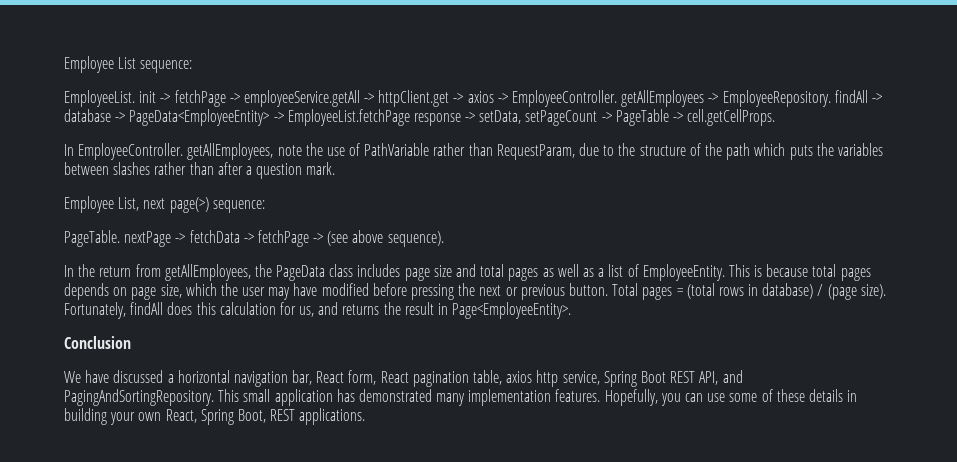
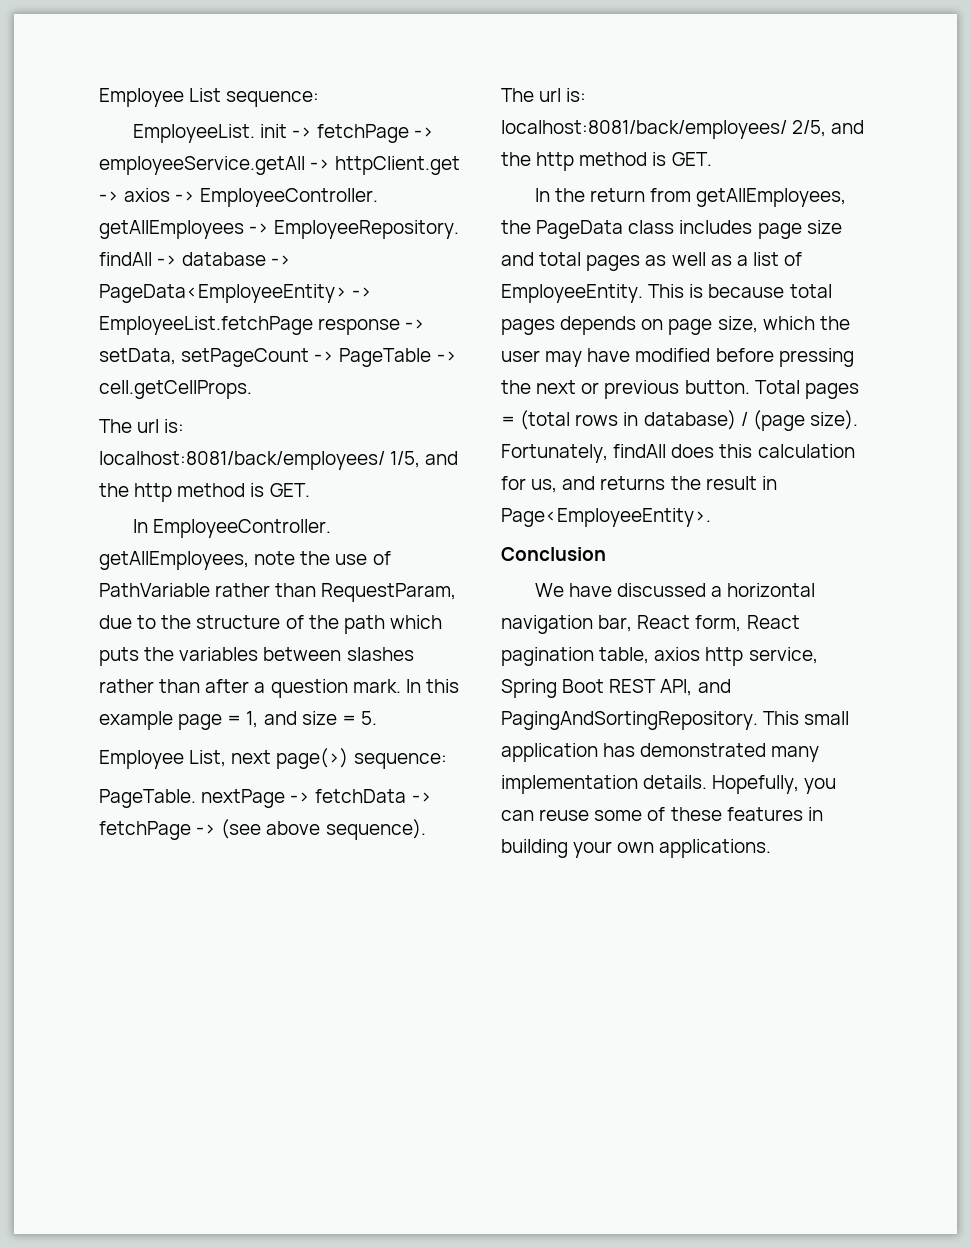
(776, 117) none -> [99,419,185,433] [99,451,459,470] [99,483,310,502] // The url is: localhost:8081/back/employees/ 1/5, and the http method is GET.
(336, 168) none -> [405,679,459,693] [99,711,377,730] In this example page = 1, and size = 5.
(444, 239) none -> [501,88,587,102] [501,120,865,139] [501,152,712,171] // The url is: localhost:8081/back/employees/ 2/5, and the http method is GET.
[555,389,601,402] features. -> [643,775,708,789] details.
[707,393,726,402] use -> [539,809,590,821] reuse
[808,389,843,402] details -> [726,807,803,821] features
[165,409,296,425] React, Spring Boot, REST -> (655, 847) none

